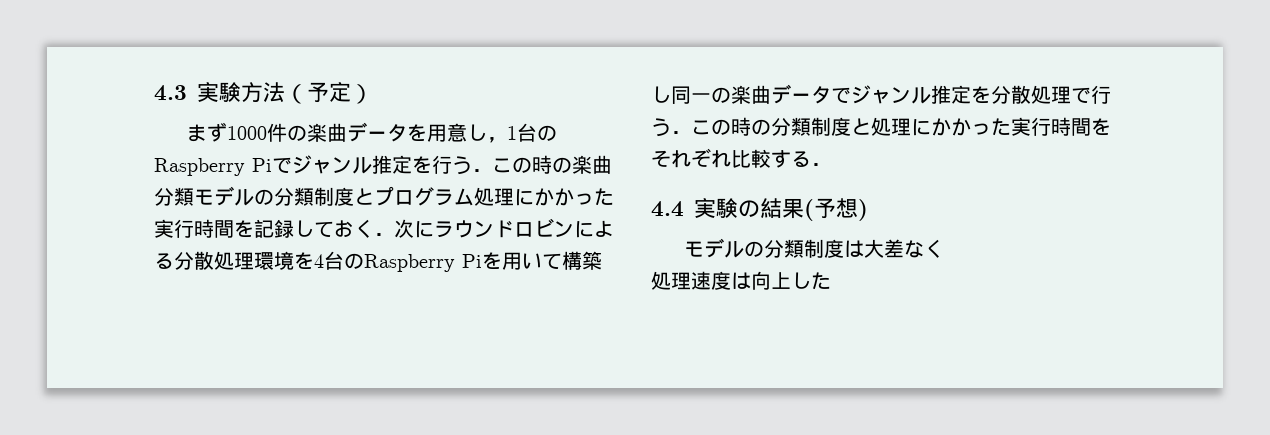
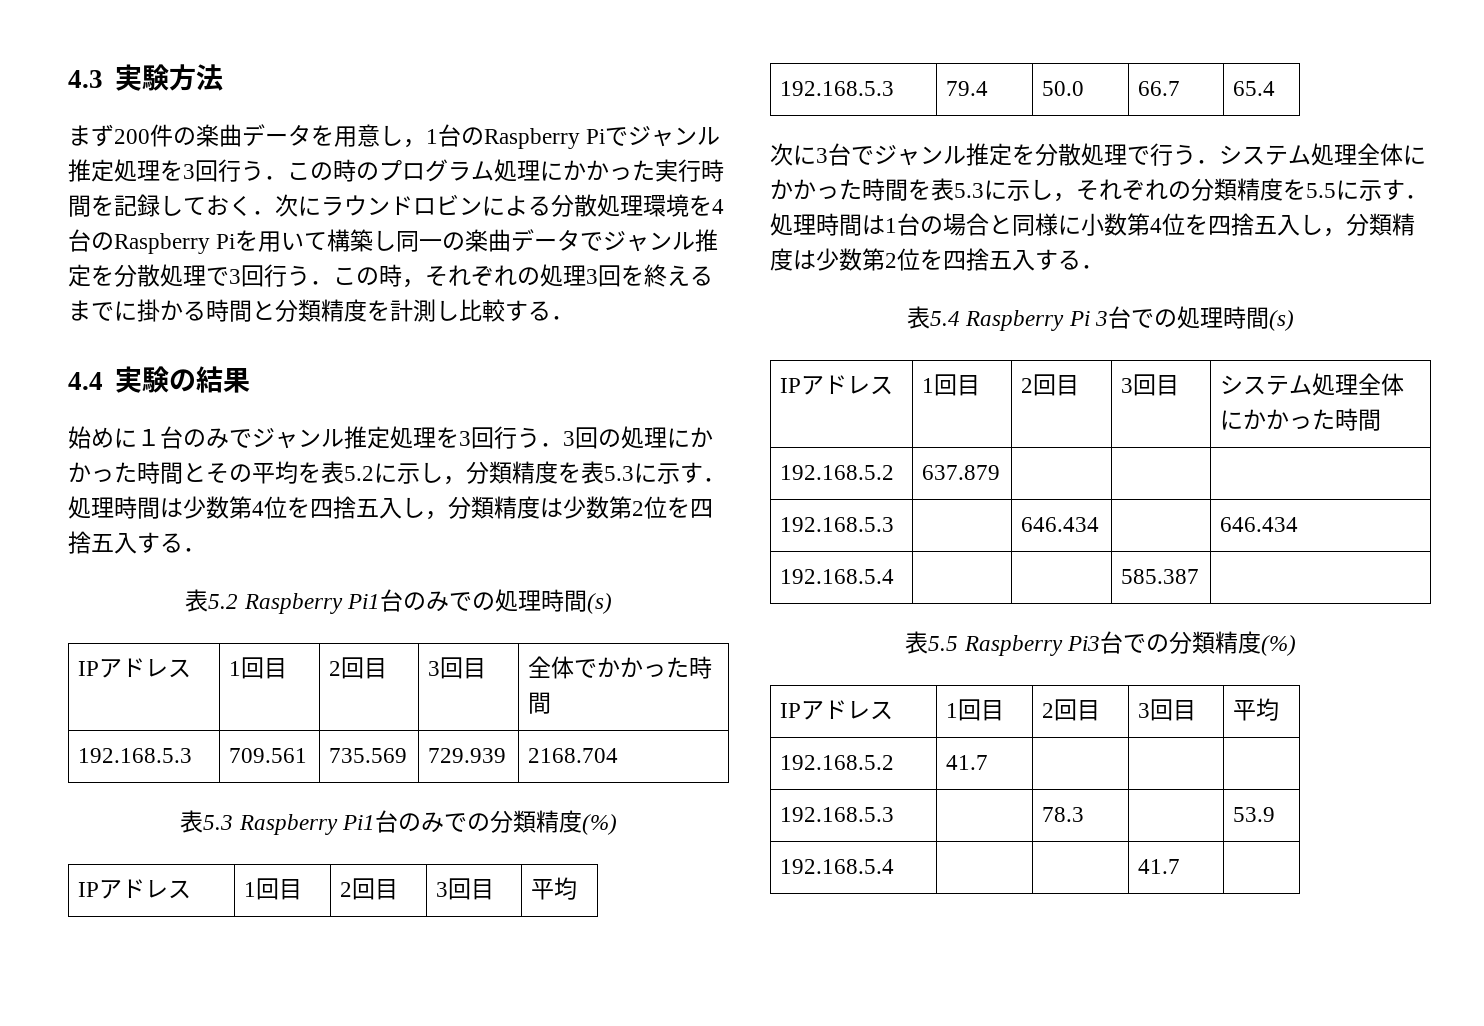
[285,82,373,104] （予定） -> (223, 77) none
[226,126,267,140] 1000 -> [114,129,150,144] 200
[412,155,612,175] [154,186,374,206] を行う．この時の楽曲分類モデルの分類制度と -> [114,159,379,182] 処理を3回行う．この時の
[1091,85,1111,104] [651,117,1111,137] [651,148,731,168] 行う．この時の分類制度と処理にかかった実行時間をそれぞれ -> [229,264,713,288] [68,299,459,322] 3回行う．この時，それぞれの処理3回を終えるまでに掛かる時間と分類精度を計測し
[804,198,868,221] [683,238,944,258] [651,271,831,290] (予想) // モデルの分類制度は大差なく // 処理速度は向上した -> [68,426,713,449] [68,461,726,485] [68,496,713,520] [68,531,206,554] [185,589,612,614] [78,658,192,678] [229,657,288,679] [329,657,388,679] [428,657,487,679] [528,656,713,679] [528,692,552,714] [78,748,193,763] [229,748,308,763] [329,748,408,763] [428,748,507,763] [528,748,619,763] [180,810,617,835] [78,879,192,899] [244,878,303,900] [340,878,399,900] [436,878,495,900] [531,877,578,900] [780,81,895,96] [946,81,989,96] [1042,81,1085,96] [1138,81,1181,96] [1233,81,1276,96] [770,143,1426,166] [770,178,1428,202] [770,213,1415,237] [770,248,1104,271] [907,306,1294,331] [780,375,894,395] [922,374,981,396] [1021,374,1080,396] [1121,374,1180,396] [1220,373,1405,396] [1220,408,1382,431] [780,465,895,480] [922,465,1001,480] [780,517,895,532] [1021,517,1100,532] [1220,517,1299,532] [780,569,895,584] [1121,569,1200,584] [905,631,1296,656] [780,700,894,720] [946,699,1005,721] [1042,699,1101,721] [1138,699,1197,721] [1233,698,1280,721] [780,755,895,770] [946,755,989,770] [780,807,895,822] [1042,807,1085,822] [1233,807,1276,822] [780,859,895,874] [1138,859,1181,874] // 始めに１台のみでジャンル推定処理を3回行う．3回の処理にかかった時間とその平均を表5.2に示し，分類精度を表5.3に示す．処理時間は少数第4位を四捨五入し，分類精度は少数第2位を四捨五入する． // 表5.2 Raspberry Pi1台のみでの処理時間(s) // IPアドレス | 1回目 | 2回目 | 3回目 | 全体でかかった時間 // 192.168.5.3 | 709.561 | 735.569 | 729.939 | 2168.704 // 表5.3 Raspberry Pi1台のみでの分類精度(%) // IPアドレス | 1回目 | 2回目 | 3回目 | 平均 // 192.168.5.3 | 79.4 | 50.0 | 66.7 | 65.4 // 次に3台でジャンル推定を分散処理で行う．システム処理全体にかかった時間を表5.3に示し，それぞれの分類精度を5.5に示す．処理時間は1台の場合と同様に小数第4位を四捨五入し，分類精度は少数第2位を四捨五入する． // 表5.4 Raspberry Pi 3台での処理時間(s) // IPアドレス | 1回目 | 2回目 | 3回目 | システム処理全体にかかった時間 // 192.168.5.2 | 637.879 | | | // 192.168.5.3 | | 646.434 | | 646.434 // 192.168.5.4 | | | 585.387 | // 表5.5 Raspberry Pi3台での分類精度(%) // IPアドレス | 1回目 | 2回目 | 3回目 | 平均 // 192.168.5.2 | 41.7 | | | // 192.168.5.3 | | 78.3 | | 53.9 // 192.168.5.4 | | | 41.7 |

